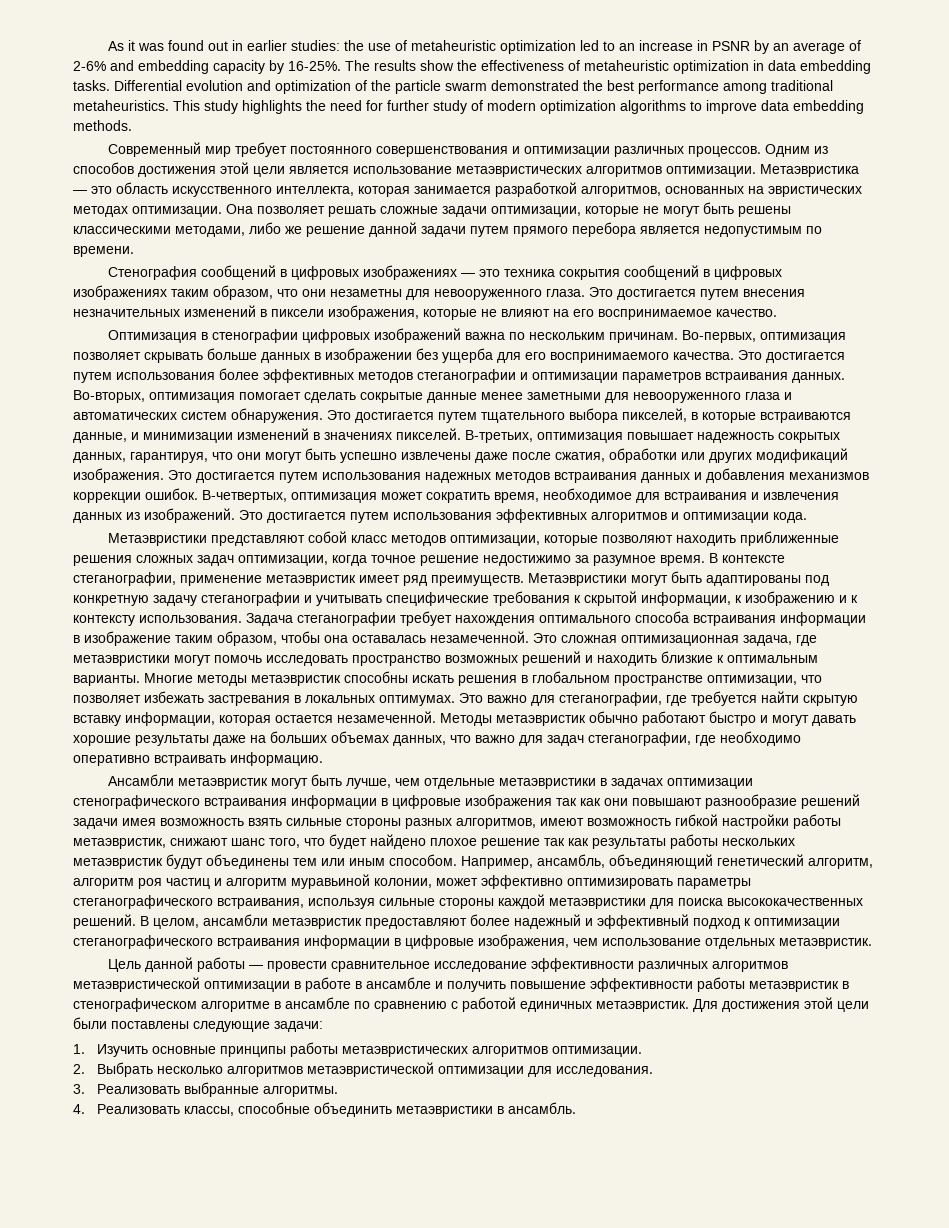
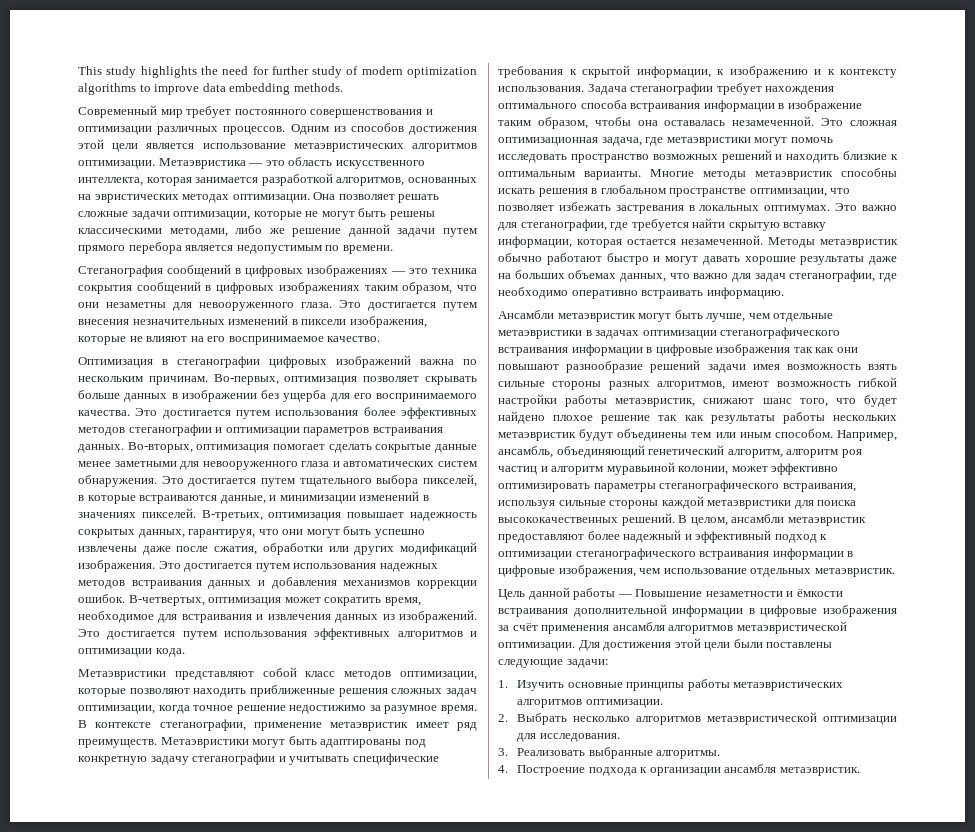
[107,40,861,54] [73,60,871,74] [73,80,833,94] [73,100,169,111] As it was found out in earlier studies: the use of metaheuristic optimization led to an increase in PSNR by an average of 2-6% and embedding capacity by 16-25%. The results show the effectiveness of metaheuristic optimization in data embedding tasks. Differential evolution and optimization of the particle swarm demonstrated the best performance among traditional metaheuristics. -> (78, 70) none
[107,266,197,280] Стенография -> [78,265,163,277] Стеганография
[211,329,298,343] стенографии -> [177,356,260,368] стеганографии
[73,795,200,809] стенографического -> [720,327,841,339] стеганографического
[266,958,788,972] [73,977,849,992] [73,997,689,1012] провести сравнительное исследование эффективности различных алгоритмов метаэвристической оптимизации в работе в ансамбле и получить повышение эффективности работы метаэвристик в стенографическом алгоритме в ансамбле по сравнению с работой единичных метаэвристик. -> [635,589,843,597] [498,604,897,617] [498,621,847,634] [498,642,575,651] Повышение незаметности и ёмкости встраивания дополнительной информации в цифровые изображения за счёт применения ансамбля алгоритмов метаэвристической оптимизации.
[97,1102,577,1117] Реализовать классы, способные объединить метаэвристики в ансамбль. -> [517,764,860,776] Построение подхода к организации ансамбля метаэвристик.

